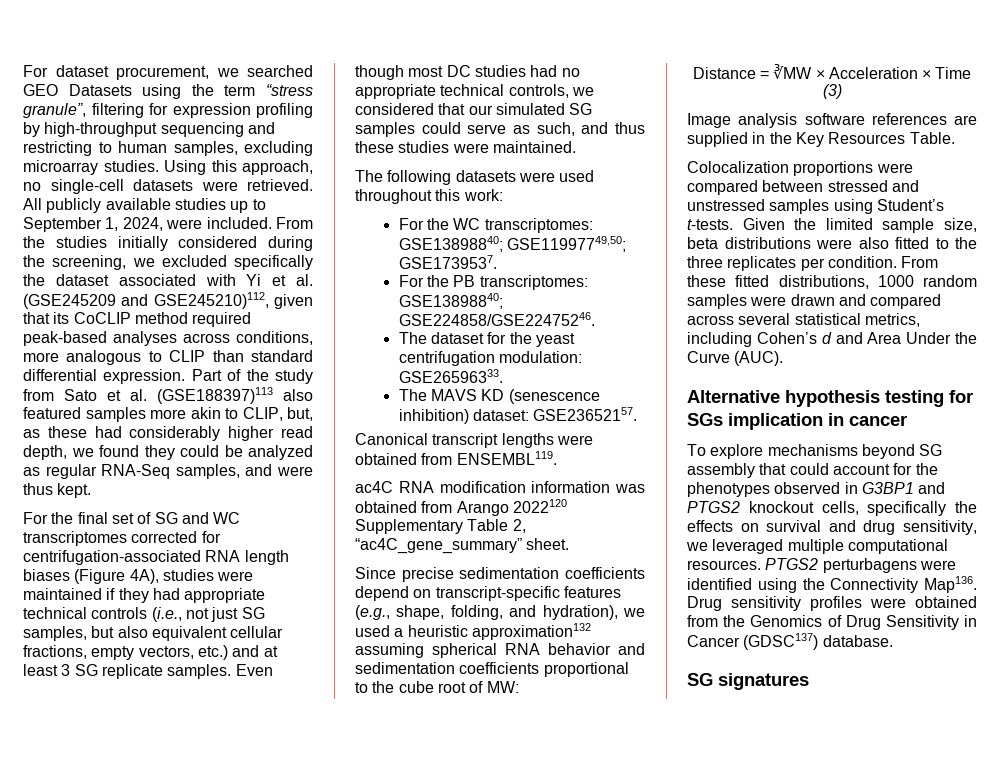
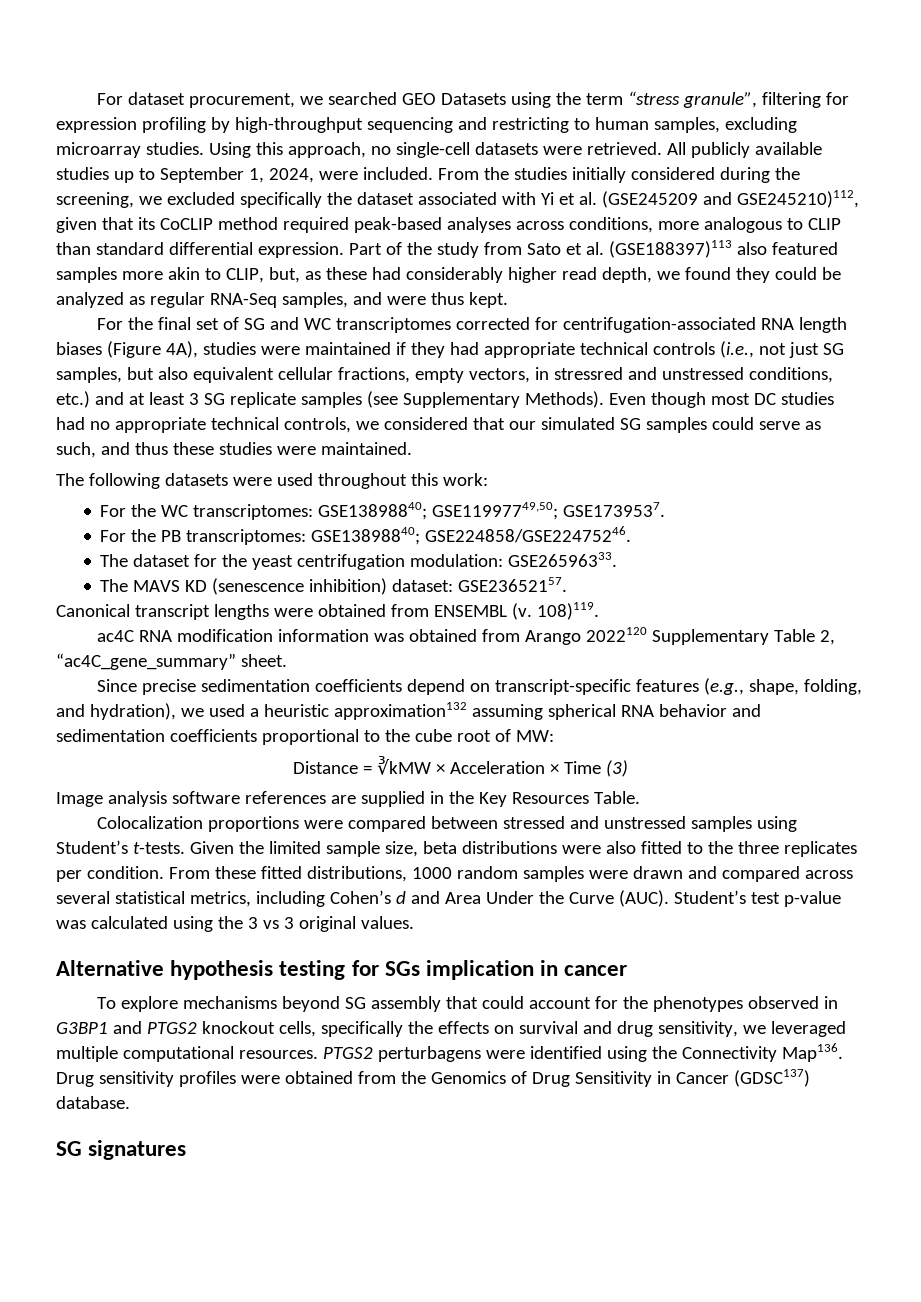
(194, 652) none -> [534,367,833,383] in stressred and unstressed conditions,
[167,664,232,679] samples. -> [300,391,604,408] samples (see Supplementary Methods).
[456,451,557,465] ENSEMBL119. -> [433,602,599,620] ENSEMBL (v. 108)119.
[773,64,813,79] ∛MW -> [377,756,432,775] ∛kMW
(784, 358) none -> [673,890,841,907] [56,916,414,932] Student’s test p-value was calculated using the 3 vs 3 original values.

